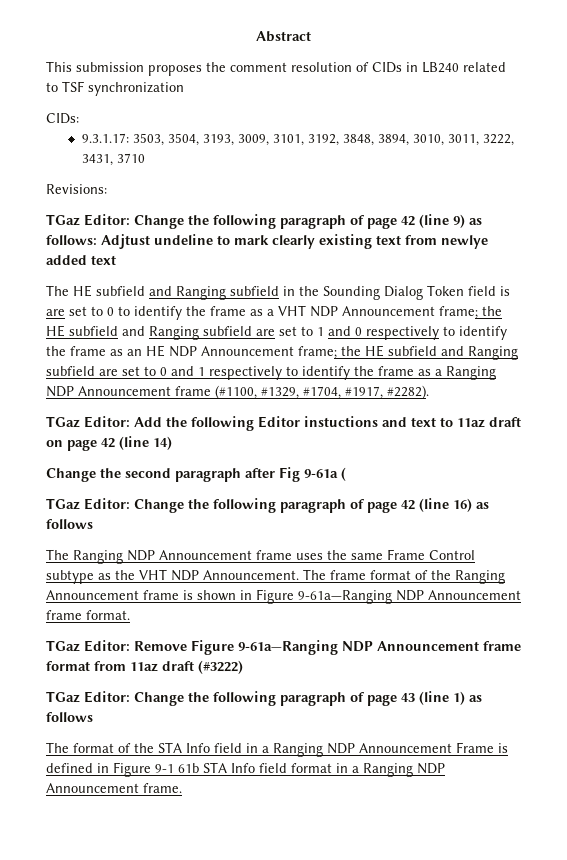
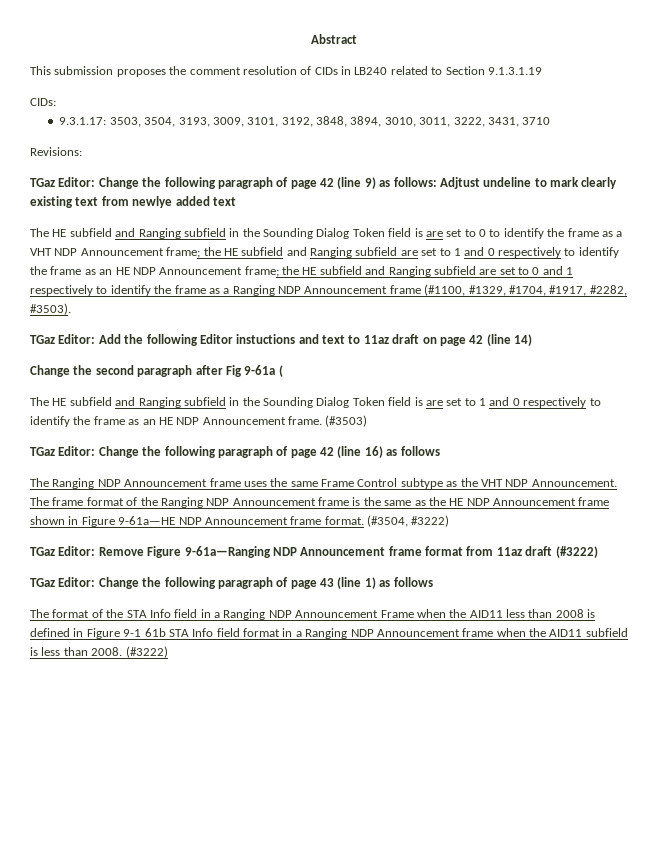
[62,81,184,96] TSF synchronization -> [445,66,542,75] Section 9.1.3.1.19
[387,385,429,399] #2282). -> [589,285,627,296] [30,303,71,315] #2282, #3503).
(346, 474) none -> [30,397,601,408] [30,415,368,427] // The HE subfield and Ranging subfield in the Sounding Dialog Token field is are set to 1 and 0 respectively to identify the frame as an HE NDP Announcement frame. (#3503)
(505, 577) none -> [206,498,230,506] NDP
(193, 595) none -> [363,497,610,506] the same as the HE NDP Announcement frame
[298,590,392,604] 9-61a—Ranging -> [118,516,176,525] 9-61a—HE
(130, 615) none -> [367,515,450,527] (#3504, #3222)
(494, 747) none -> [416,609,584,618] when the AID11 less than 2008
[143,783,182,793] frame. -> [462,628,628,637] [30,646,168,658] frame when the AID11 subfield is less than 2008. (#3222)

